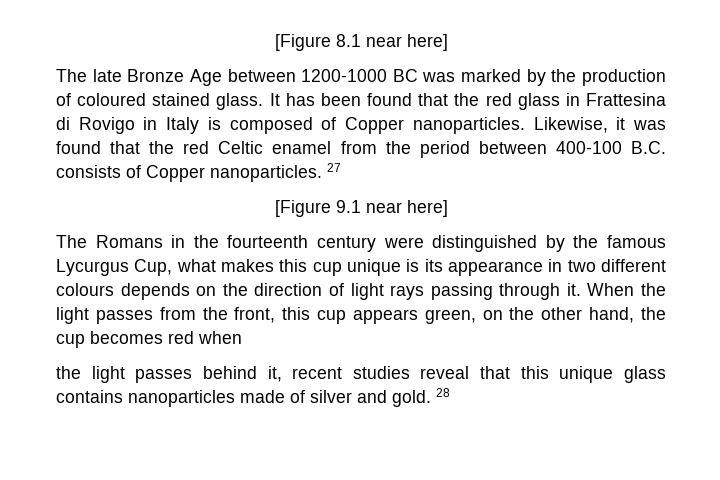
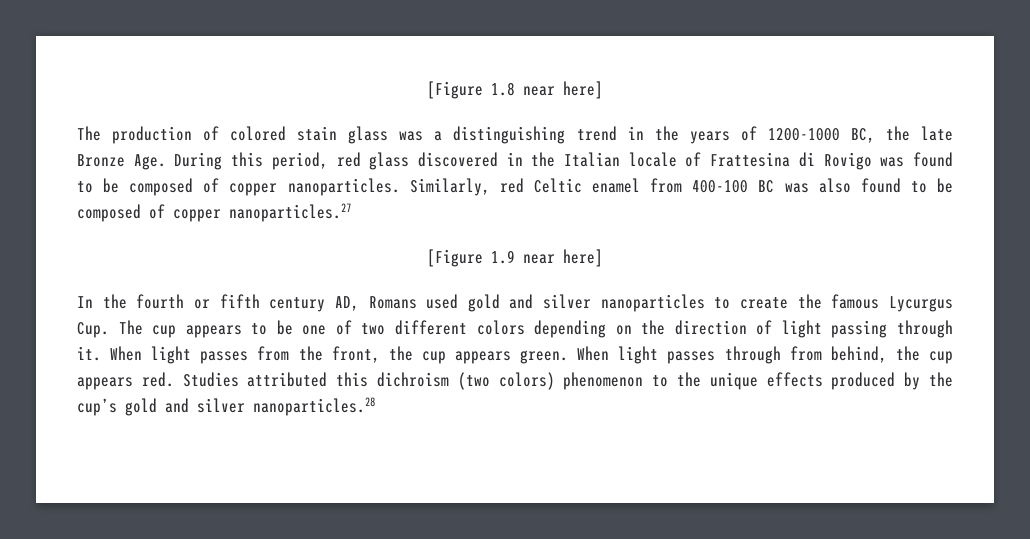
[274,34,448,51] [56,69,666,86] [56,93,666,110] [56,117,667,134] [56,141,666,158] [56,163,341,182] [274,200,448,217] [56,235,667,252] [56,259,666,276] [56,283,190,300] [Figure 8.1 near here] // The late Bronze Age between 1200-1000 BC was marked by the production of coloured stained glass. It has been found that the red glass in Frattesina di Rovigo in Italy is composed of Copper nanoparticles. Likewise, it was found that the red Celtic enamel from the period between 400-100 B.C. consists of Copper nanoparticles. 27 // [Figure 9.1 near here] // The Romans in the fourteenth century were distinguished by the famous Lycurgus Cup, what makes this cup unique is its appearance in two different colours depends -> [427,81,603,99] [77,126,953,144] [77,152,954,170] [77,178,954,196] [77,203,351,222] [427,249,603,267] [77,294,953,312] [77,320,607,338] [Figure 1.8 near here] // The production of colored stain glass was a distinguishing trend in the years of 1200-1000 BC, the late Bronze Age. During this period, red glass discovered in the Italian locale of Frattesina di Rovigo was found to be composed of copper nanoparticles. Similarly, red Celtic enamel from 400-100 BC was also found to be composed of copper nanoparticles.27 // [Figure 1.9 near here] // In the fourth or fifth century AD, Romans used gold and silver nanoparticles to create the famous Lycurgus Cup. The cup appears to be one of two different colors depending
[390,285,425,300] rays -> (822, 329) none
[641,283,666,296] the -> (143, 353) none
[282,307,666,324] [56,331,242,348] [56,366,666,383] [56,388,450,407] this cup appears green, on the other hand, the cup becomes red when // the light passes behind it, recent studies reveal that this unique glass contains nanoparticles made of silver and gold. 28 -> [388,346,953,364] [77,372,953,390] [77,397,375,416] the cup appears green. When light passes through from behind, the cup appears red. Studies attributed this dichroism (two colors) phenomenon to the unique effects produced by the cup’s gold and silver nanoparticles.28

